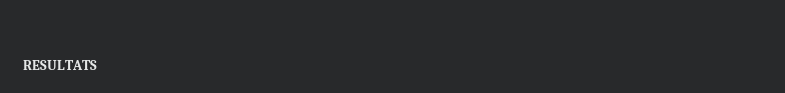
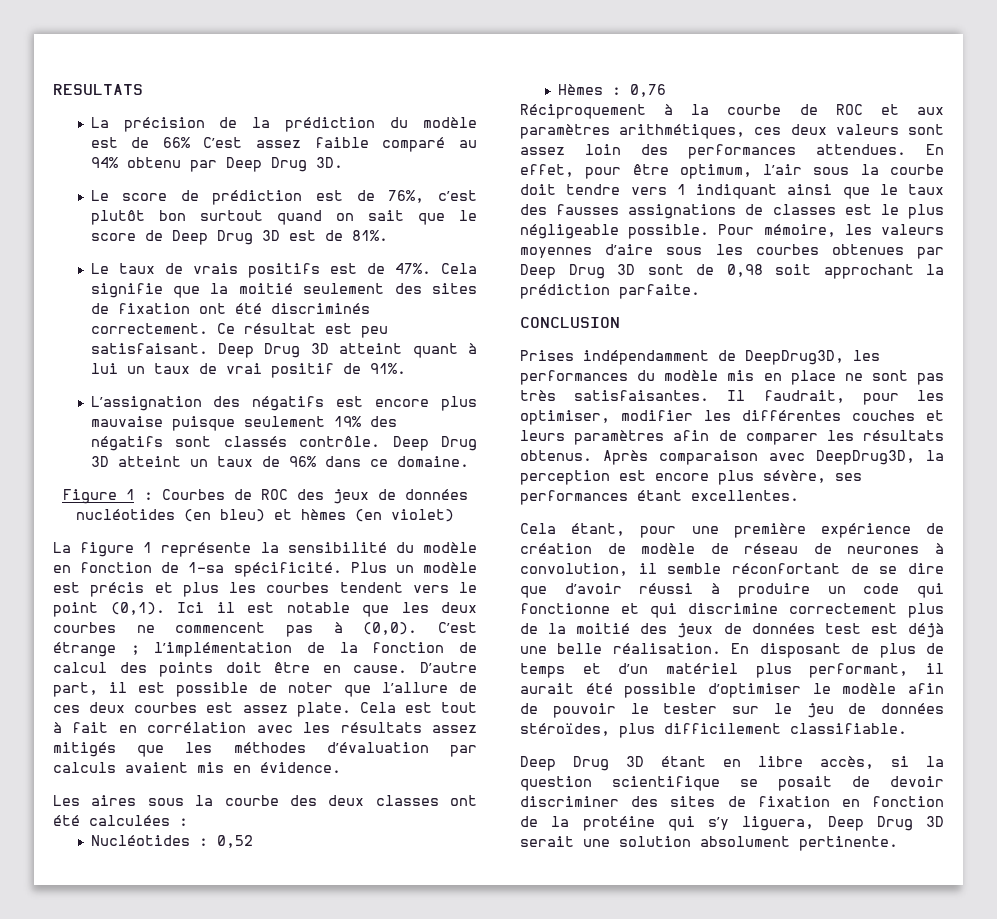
(97, 65) none -> [90,117,477,132] [90,137,477,152] [90,157,343,172] [90,190,477,205] [90,210,477,225] [90,230,388,245] [90,263,478,278] [90,283,477,298] [90,303,370,314] [90,323,388,338] [90,343,477,358] [90,363,406,378] [90,396,478,411] [90,416,397,431] [90,436,477,451] [90,456,469,467] [62,489,468,504] [76,509,454,522] [53,542,477,557] [53,562,478,577] [53,582,477,597] [53,602,477,617] [53,622,478,637] [53,642,478,657] [53,662,477,677] [53,682,477,697] [53,702,477,717] [53,722,477,733] [53,742,477,757] [53,762,341,773] [53,795,477,806] [53,815,188,826] [90,835,253,848] [557,84,666,97] [520,104,945,119] [520,124,944,139] [520,144,944,159] [520,164,944,179] [520,184,944,199] [520,204,944,219] [520,224,944,239] [520,244,944,259] [520,264,944,279] [520,284,700,299] [520,317,620,328] [520,350,880,365] [520,370,944,385] [520,390,944,405] [520,410,944,425] [520,430,944,445] [520,450,944,465] [520,470,862,485] [520,490,799,505] [520,523,944,538] [520,543,944,554] [520,563,944,576] [520,583,944,598] [520,603,944,618] [520,623,944,638] [520,643,944,658] [520,663,944,678] [520,683,944,698] [520,703,944,718] [520,723,907,738] [520,756,944,771] [520,776,944,791] [520,796,944,807] [520,816,944,831] [520,836,898,851] // La précision de la prédiction du modèle est de 66% C’est assez faible comparé au 94% obtenu par Deep Drug 3D. // Le score de prédiction est de 76%, c’est plutôt bon surtout quand on sait que le score de Deep Drug 3D est de 81%. // Le taux de vrais positifs est de 47%. Cela signifie que la moitié seulement des sites de fixation ont été discriminés correctement. Ce résultat est peu satisfaisant. Deep Drug 3D atteint quant à lui un taux de vrai positif de 91%. // L’assignation des négatifs est encore plus mauvaise puisque seulement 19% des négatifs sont classés contrôle. Deep Drug 3D atteint un taux de 96% dans ce domaine. // Figure 1 : Courbes de ROC des jeux de données nucléotides (en bleu) et hèmes (en violet) // La figure 1 représente la sensibilité du modèle en fonction de 1-sa spécificité. Plus un modèle est précis et plus les courbes tendent vers le point (0,1). Ici il est notable que les deux courbes ne commencent pas à (0,0). C’est étrange ; l’implémentation de la fonction de calcul des points doit être en cause. D’autre part, il est possible de noter que l’allure de ces deux courbes est assez plate. Cela est tout à fait en corrélation avec les résultats assez mitigés que les méthodes d’évaluation par calculs avaient mis en évidence. // Les aires sous la courbe des deux classes ont été calculées : // Nucléotides : 0,52 // Hèmes : 0,76 // Réciproquement à la courbe de ROC et aux paramètres arithmétiques, ces deux valeurs sont assez loin des performances attendues. En effet, pour être optimum, l’air sous la courbe doit tendre vers 1 indiquant ainsi que le taux des fausses assignations de classes est le plus négligeable possible. Pour mémoire, les valeurs moyennes d’aire sous les courbes obtenues par Deep Drug 3D sont de 0,98 soit approchant la prédiction parfaite. // CONCLUSION // Prises indépendamment de DeepDrug3D, les performances du modèle mis en place ne sont pas très satisfaisantes. Il faudrait, pour les optimiser, modifier les différentes couches et leurs paramètres afin de comparer les résultats obtenus. Après comparaison avec DeepDrug3D, la perception est encore plus sévère, ses performances étant excellentes. // Cela étant, pour une première expérience de création de modèle de réseau de neurones à convolution, il semble réconfortant de se dire que d’avoir réussi à produire un code qui fonctionne et qui discrimine correctement plus de la moitié des jeux de données test est déjà une belle réalisation. En disposant de plus de temps et d’un matériel plus performant, il aurait été possible d’optimiser le modèle afin de pouvoir le tester sur le jeu de données stéroïdes, plus difficilement classifiable. // Deep Drug 3D étant en libre accès, si la question scientifique se posait de devoir discriminer des sites de fixation en fonction de la protéine qui s’y liguera, Deep Drug 3D serait une solution absolument pertinente.

